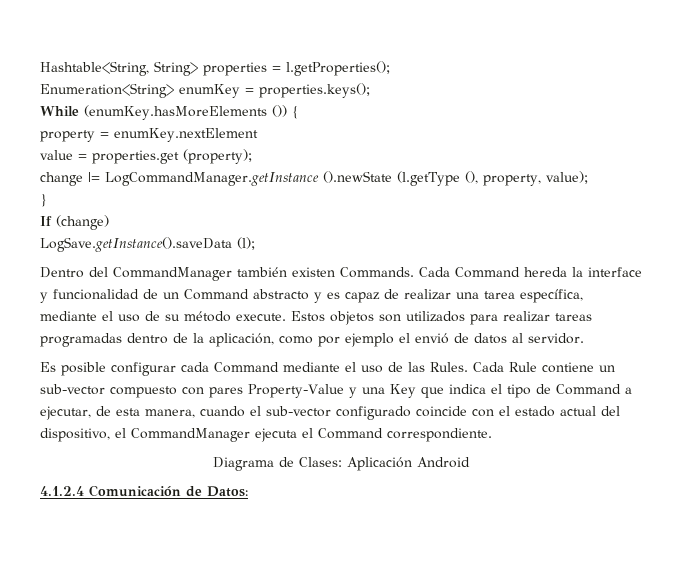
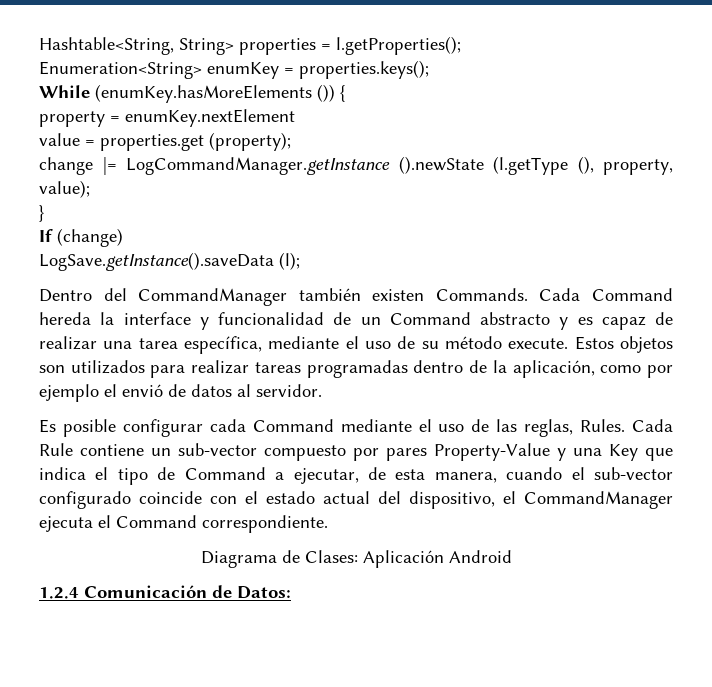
(425, 367) none -> [524,419,574,437] reglas,
[182,387,204,395] con -> [353,448,379,461] por
[40,486,84,496] 4.1.2.4 -> [39,587,79,599] 1.2.4

